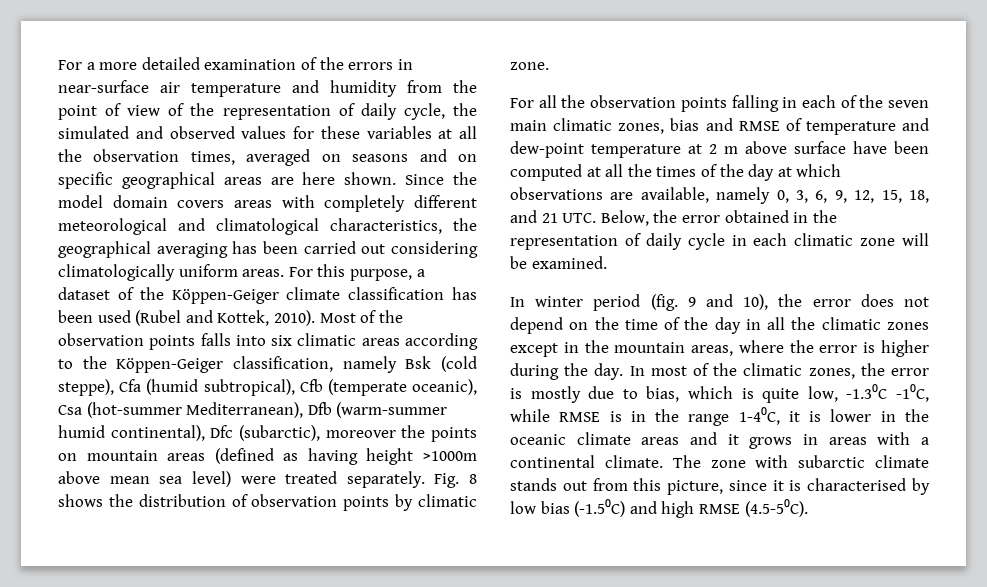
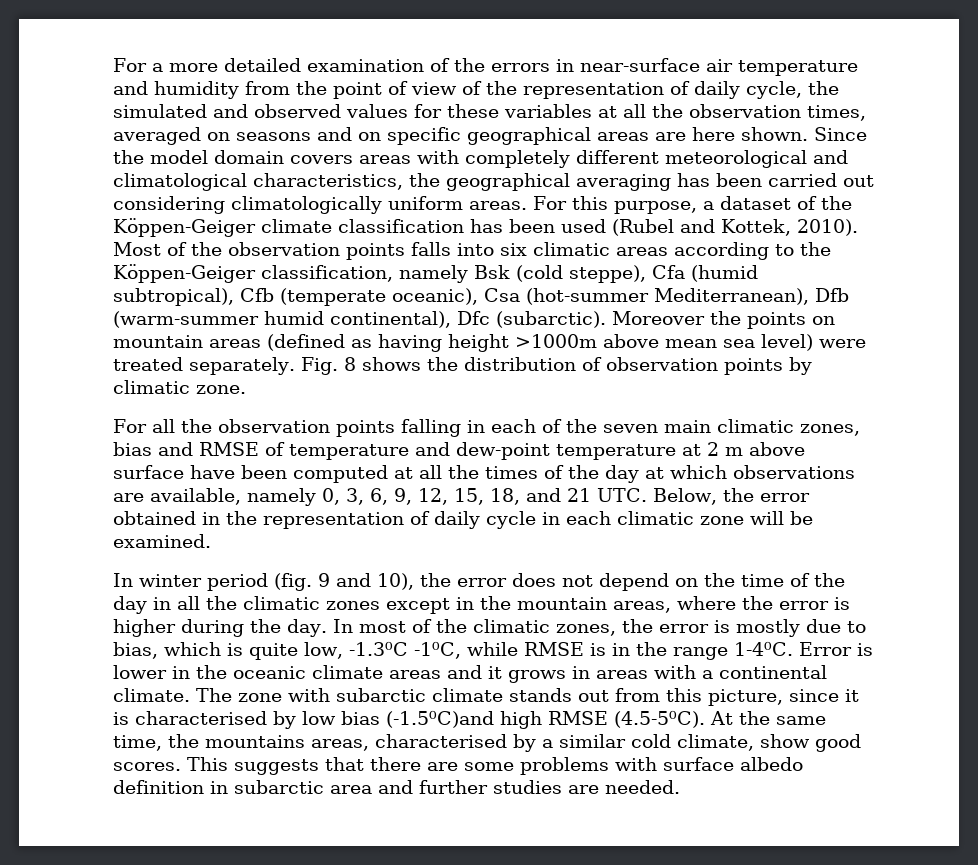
[238,425,396,441] (subarctic), moreover -> [496,311,705,328] (subarctic). Moreover
[738,407,800,425] 1-4⁰C, it -> [733,641,852,656] 1-4⁰C. Error
[574,499,657,517] (-1.5⁰C) and -> [386,710,494,728] (-1.5⁰C)and
(808, 508) none -> [710,711,826,725] [113,734,861,752] [113,757,803,775] [113,780,680,794] At the same time, the mountains areas, characterised by a similar cold climate, show good scores. This suggests that there are some problems with surface albedo definition in subarctic area and further studies are needed.

